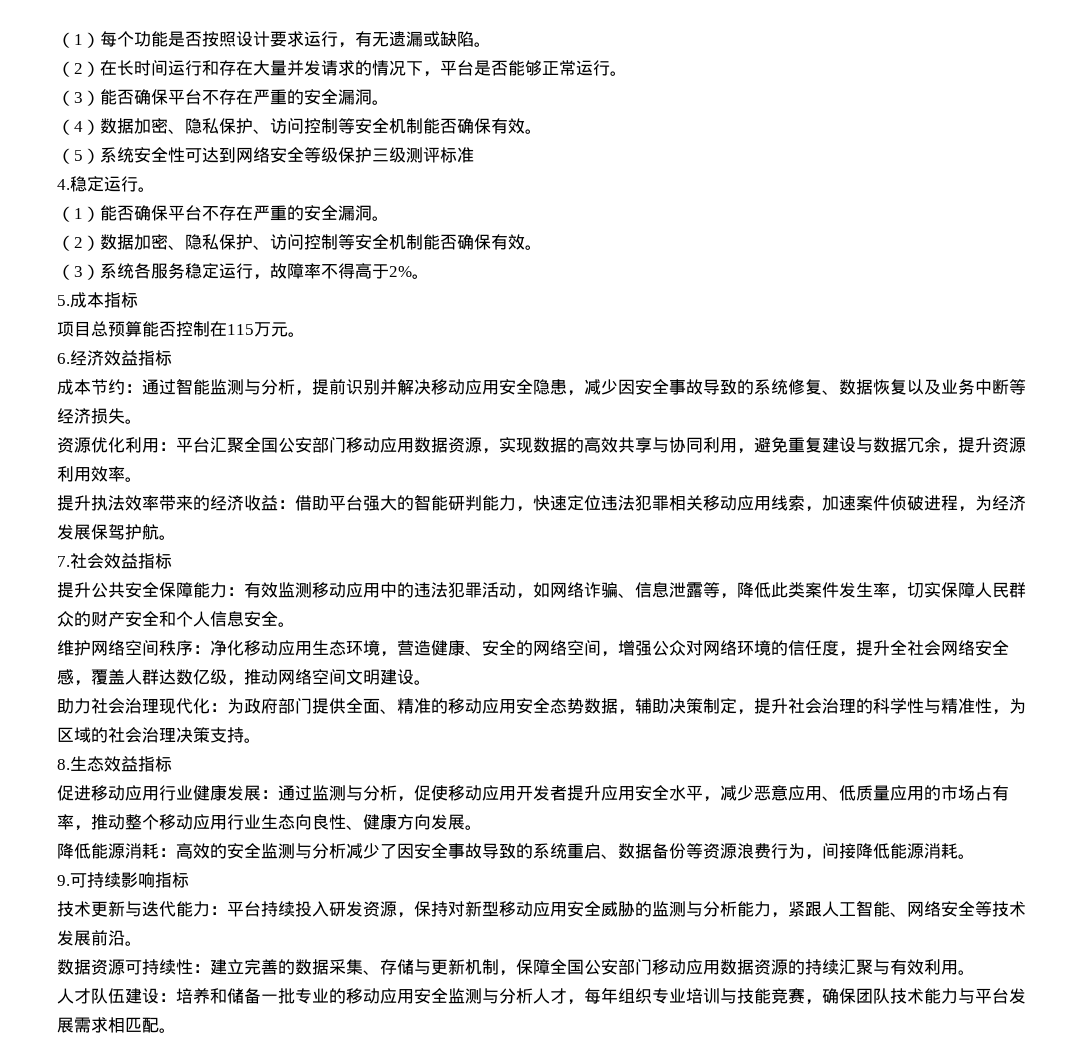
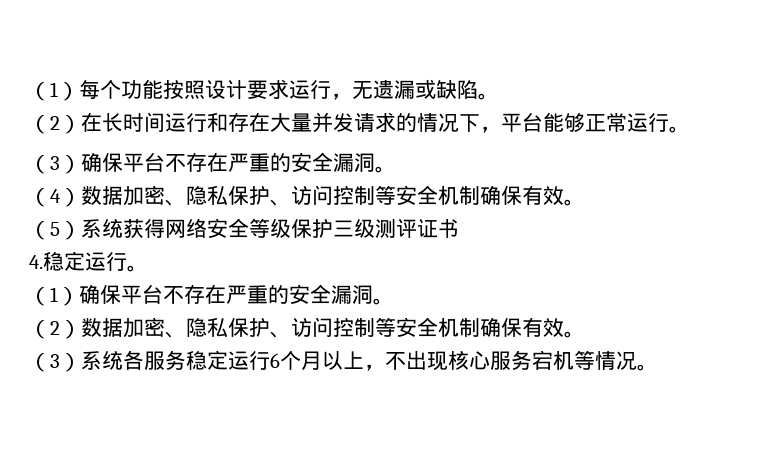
[168,31,202,47] 是否 -> (163, 89) none
[355,31,372,47] 有 -> (352, 96) none
[474,60,508,76] 是否 -> (543, 122) none
[100,89,134,105] 能否 -> (81, 164) none
[423,118,457,134] 能否 -> (480, 195) none
[134,147,236,163] 安全性可达到 -> [123,219,165,239] 获得
[440,147,474,163] 标准 -> [417,219,459,238] 证书
[100,205,134,221] 能否 -> (79, 296) none
[423,234,457,250] 能否 -> (480, 327) none
[253,263,429,280] [57,292,138,308] [57,321,305,337] [57,350,172,366] [57,378,1026,396] [57,408,142,424] [57,437,1026,454] [57,466,142,482] [57,494,1026,512] [57,524,176,540] [57,553,172,569] [57,582,1026,599] [57,611,295,627] [57,640,1009,657] [57,669,431,686] [57,698,1026,715] [57,727,261,743] [57,756,172,772] [57,785,1009,802] [57,814,482,831] [57,843,975,860] [57,872,189,888] [57,900,1026,918] [57,930,142,946] [57,959,975,976] [57,987,1026,1005] [57,1017,159,1033] ，故障率不得高于2%。 // 5.成本指标 // 项目总预算能否控制在115万元。 // 6.经济效益指标 // 成本节约：通过智能监测与分析，提前识别并解决移动应用安全隐患，减少因安全事故导致的系统修复、数据恢复以及业务中断等经济损失。 // 资源优化利用：平台汇聚全国公安部门移动应用数据资源，实现数据的高效共享与协同利用，避免重复建设与数据冗余，提升资源利用效率。 // 提升执法效率带来的经济收益：借助平台强大的智能研判能力，快速定位违法犯罪相关移动应用线索，加速案件侦破进程，为经济发展保驾护航。 // 7.社会效益指标 // 提升公共安全保障能力：有效监测移动应用中的违法犯罪活动，如网络诈骗、信息泄露等，降低此类案件发生率，切实保障人民群众的财产安全和个人信息安全。 // 维护网络空间秩序：净化移动应用生态环境，营造健康、安全的网络空间，增强公众对网络环境的信任度，提升全社会网络安全感，覆盖人群达数亿级，推动网络空间文明建设。 // 助力社会治理现代化：为政府部门提供全面、精准的移动应用安全态势数据，辅助决策制定，提升社会治理的科学性与精准性，为区域的社会治理决策支持。 // 8.生态效益指标 // 促进移动应用行业健康发展：通过监测与分析，促使移动应用开发者提升应用安全水平，减少恶意应用、低质量应用的市场占有率，推动整个移动应用行业生态向良性、健康方向发展。 // 降低能源消耗：高效的安全监测与分析减少了因安全事故导致的系统重启、数据备份等资源浪费行为，间接降低能源消耗。 // 9.可持续影响指标 // 技术更新与迭代能力：平台持续投入研发资源，保持对新型移动应用安全威胁的监测与分析能力，紧跟人工智能、网络安全等技术发展前沿。 // 数据资源可持续性：建立完善的数据采集、存储与更新机制，保障全国公安部门移动应用数据资源的持续汇聚与有效利用。 // 人才队伍建设：培养和储备一批专业的移动应用安全监测与分析人才，每年组织专业培训与技能竞赛，确保团队技术能力与平台发展需求相匹配 -> [270,350,637,371] 6个月以上，不出现核心服务宕机等情况

